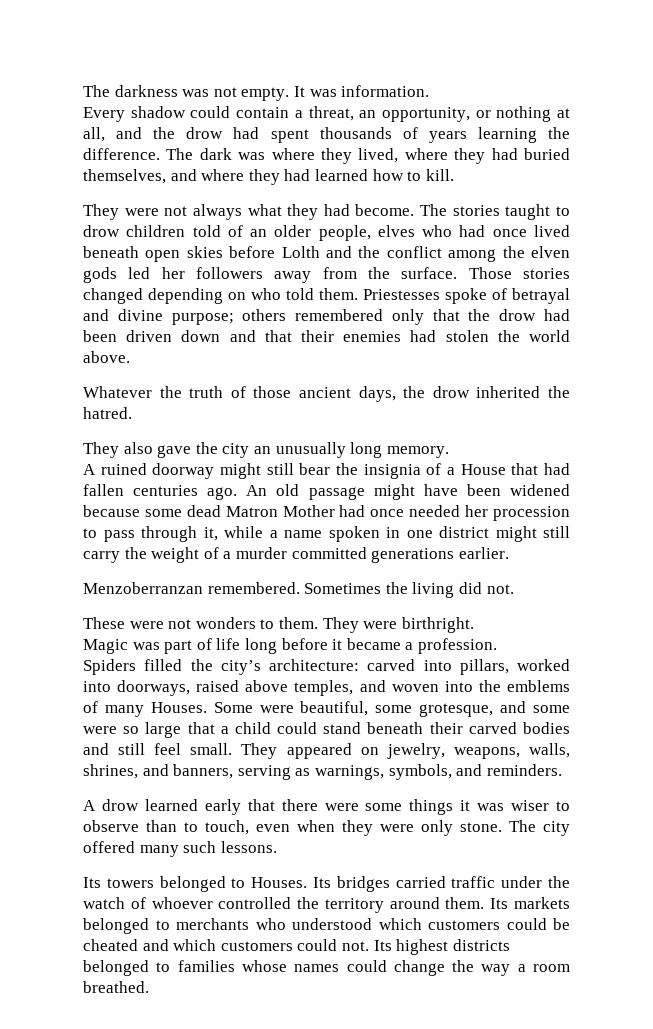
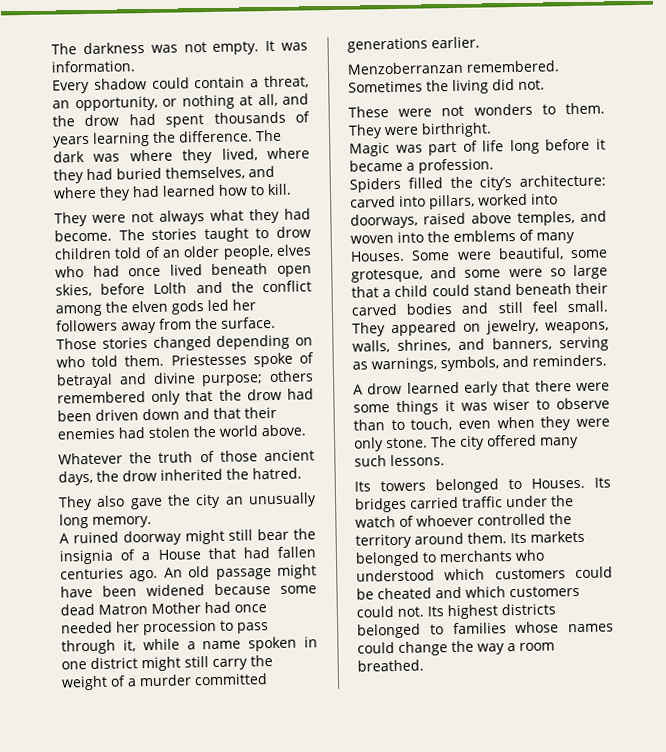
[186,246,223,258] skies -> [55,283,92,297] skies,

